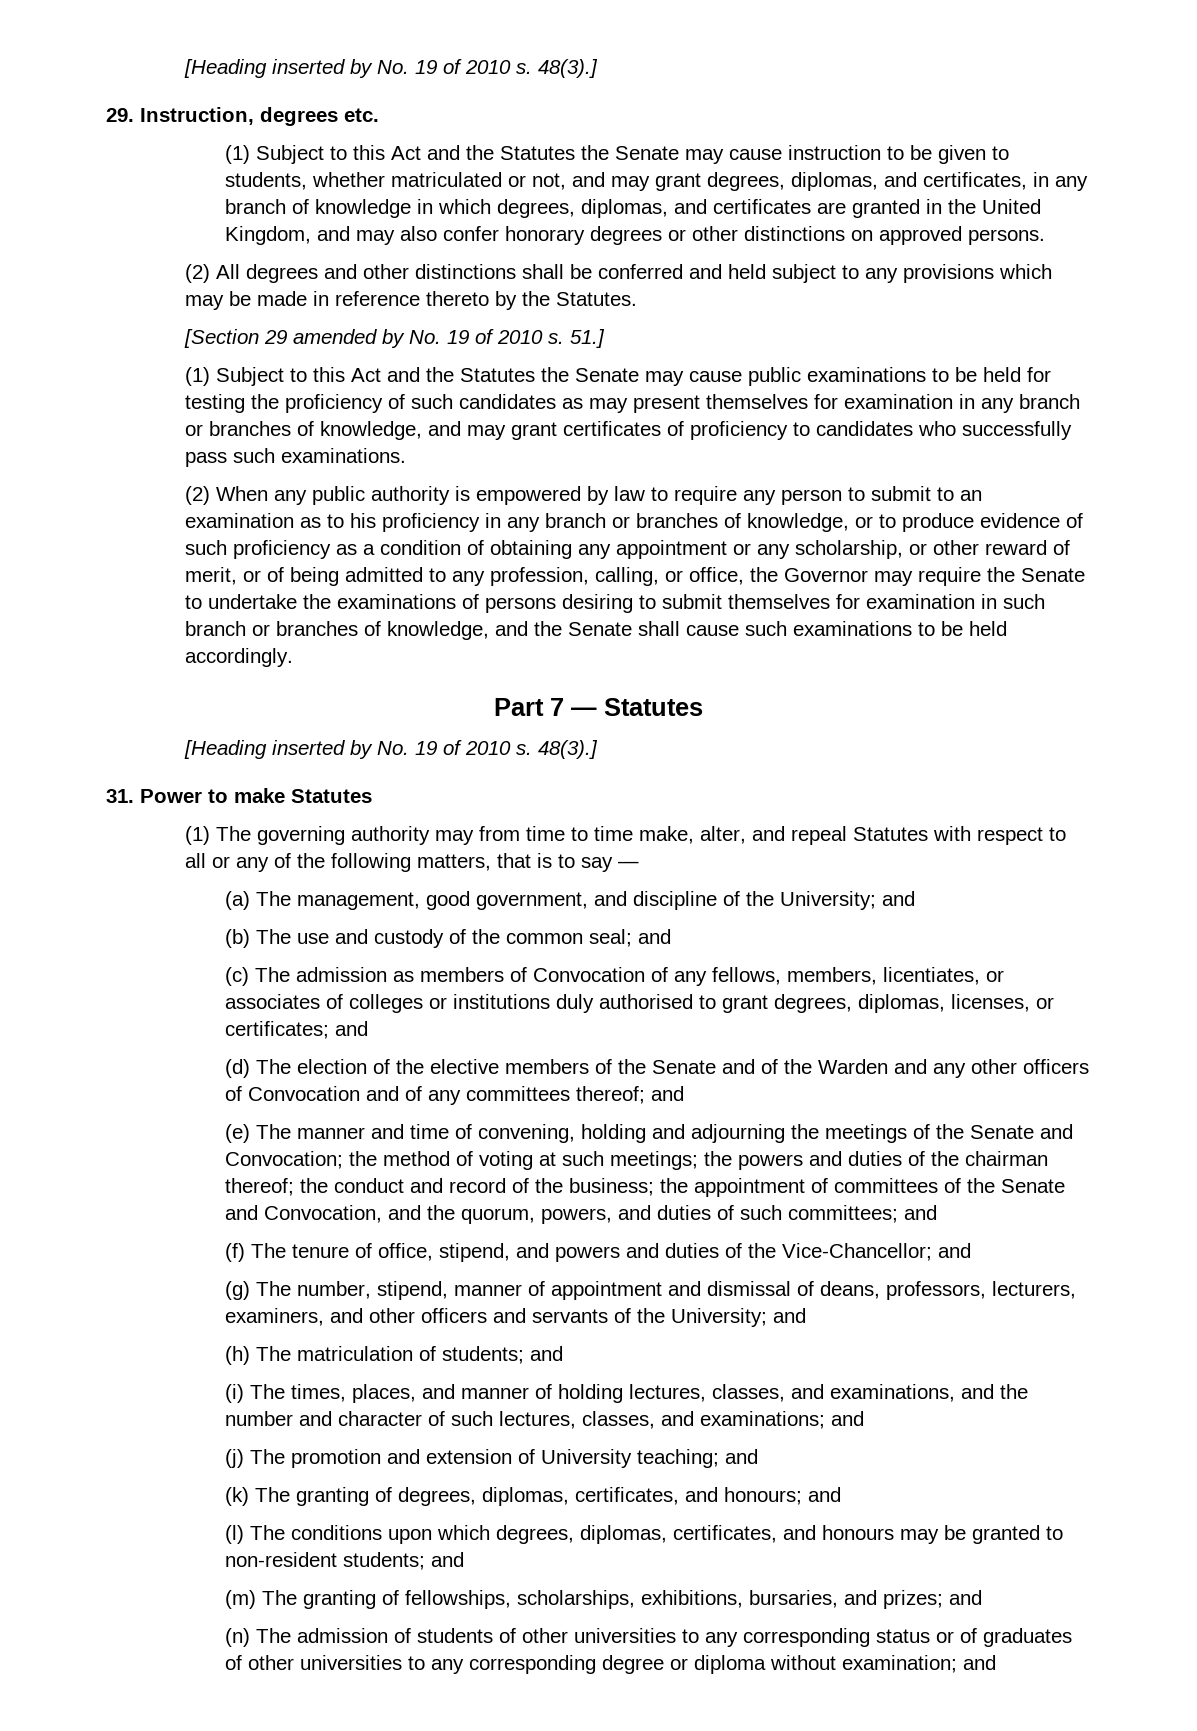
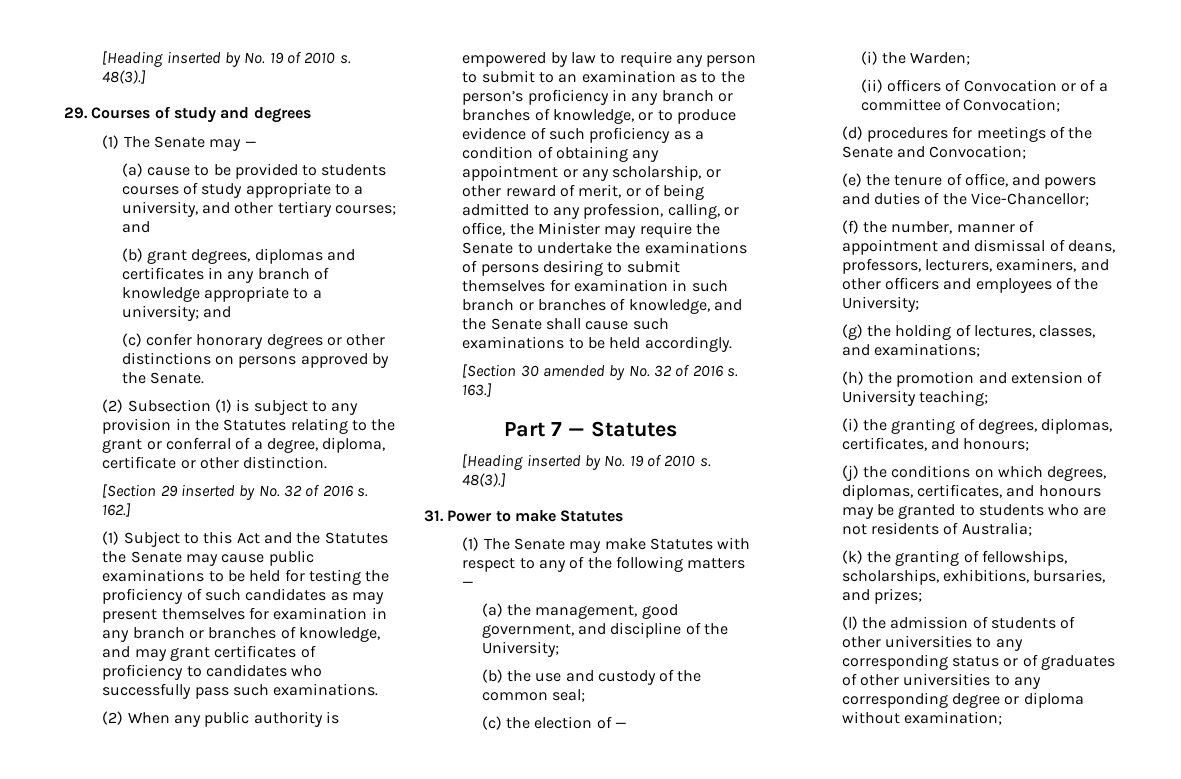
[140,107,379,126] [225,145,1010,164] [225,172,1028,191] Instruction, degrees etc. // (1) Subject to this Act and the Statutes the Senate may cause instruction to be given to students, whether matriculated or not, and may grant degrees, diplomas, and certificates, -> [91,106,311,123] [102,135,257,151] [121,163,387,179] [121,182,364,198] [121,201,396,217] [121,221,150,233] [121,248,355,264] [121,267,204,280] Courses of study and degrees // (1) The Senate may — // (a) cause to be provided to students courses of study appropriate to a university, and other tertiary courses; and // (b) grant degrees, diplomas and certificates
[417,199,1042,218] [225,226,438,245] in which degrees, diplomas, and certificates are granted in the United Kingdom, and may also -> [203,286,322,302] [121,305,231,321] [121,333,142,347] appropriate to a university; and // (c)
[879,226,1046,245] [185,264,1053,283] [185,291,638,310] approved persons. // (2) All degrees and other distinctions shall be conferred and held subject to any provisions which may be made in reference thereto by the Statutes. -> [238,353,389,368] [121,372,204,384] [102,399,359,415] [102,418,396,434] [102,437,386,453] [102,456,328,469] persons approved by the Senate. // (2) Subsection (1) is subject to any provision in the Statutes relating to the grant or conferral of a degree, diploma, certificate or other distinction.
[293,329,606,348] amended by No. 19 of 2010 s. 51.] -> [181,484,368,500] [102,503,132,517] inserted by No. 32 of 2016 s. 162.]
[350,513,377,528] his -> [720,71,745,83] [462,91,524,105] the person’s
[784,568,869,582] Governor -> [538,222,601,235] Minister
(294, 657) none -> [462,364,738,380] [462,383,493,397] // [Section 30 amended by No. 32 of 2016 s. 163.]
[257,826,848,845] governing authority may from time to time make, alter, and repeal -> [514,538,646,553] Senate may make
[185,853,231,868] all or -> (535, 563) none
[417,853,640,872] [225,891,292,910] matters, that is to say — // (a) The -> [687,558,746,569] [462,581,475,587] [481,603,531,617] matters — // (a) the
[882,891,916,906] [225,929,292,948] and // (b) The -> [481,669,531,683] // (b) the
[638,929,672,944] [225,967,1005,986] [225,994,1055,1013] [225,1021,369,1039] [225,1059,1090,1078] [225,1086,685,1105] [225,1124,820,1143] and // (c) The admission as members of Convocation of any fellows, members, licentiates, or associates of colleges or institutions duly authorised to grant degrees, diplomas, licenses, or certificates; and // (d) The election of the elective members of the Senate and of the Warden and any other officers of Convocation and of any committees thereof; and // (e) The manner and time of convening, holding and adjourning the -> [481,716,627,730] [860,51,971,65] [860,79,1108,93] [860,98,1061,112] [841,126,973,142] // (c) the election of — // (i) the Warden; // (ii) officers of Convocation or of a committee of Convocation; // (d) procedures for
[349,1151,1049,1170] [225,1178,1066,1197] [225,1205,938,1224] [225,1243,287,1262] the method of voting at such meetings; the powers and duties of the chairman thereof; the conduct and record of the business; the appointment of committees of the Senate and Convocation, and the quorum, powers, and duties of such committees; and // (f) The -> [841,173,890,187] // (e) the
[439,1243,511,1262] stipend, -> (1008, 180) none
[938,1243,972,1258] [225,1281,449,1300] and // (g) The number, stipend, -> [841,220,953,234] // (f) the number,
[532,1308,807,1327] [225,1346,564,1365] [225,1384,1029,1403] [225,1411,494,1426] servants of the University; and // (h) The matriculation of students; and // (i) The times, places, and manner of holding lectures, classes, and examinations, and the number and character of such -> [975,277,1099,293] [841,296,919,312] [841,324,971,340] employees of the University; // (g) the holding of
[831,1411,865,1426] [225,1449,286,1468] and // (j) The -> [841,371,892,385] // (h) the
[725,1449,759,1464] [225,1487,291,1506] and // (k) The -> [841,418,887,432] // (i) the
[808,1487,842,1502] [225,1525,433,1544] and // (l) The conditions upon -> [841,465,994,481] // (j) the conditions on
[225,1552,465,1570] [225,1590,298,1609] non-resident students; and // (m) The -> [978,504,1107,516] [841,522,1032,536] [841,550,891,564] students who are not residents of Australia; // (k) the
[949,1590,983,1605] [225,1628,292,1647] and // (n) The -> [841,616,886,630] // (l) the
[963,1655,997,1670] and -> (1002, 718) none

